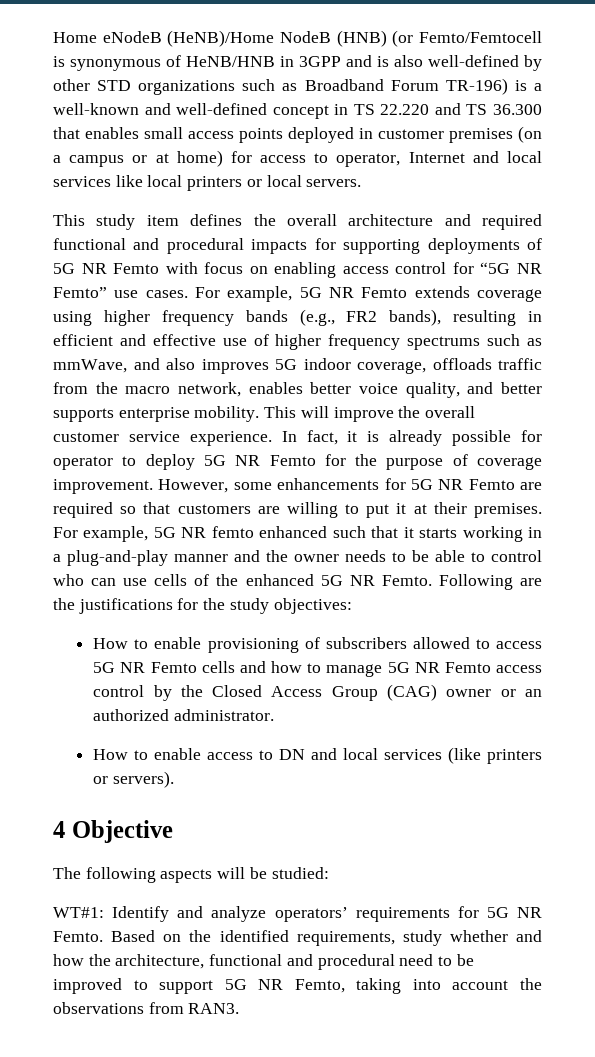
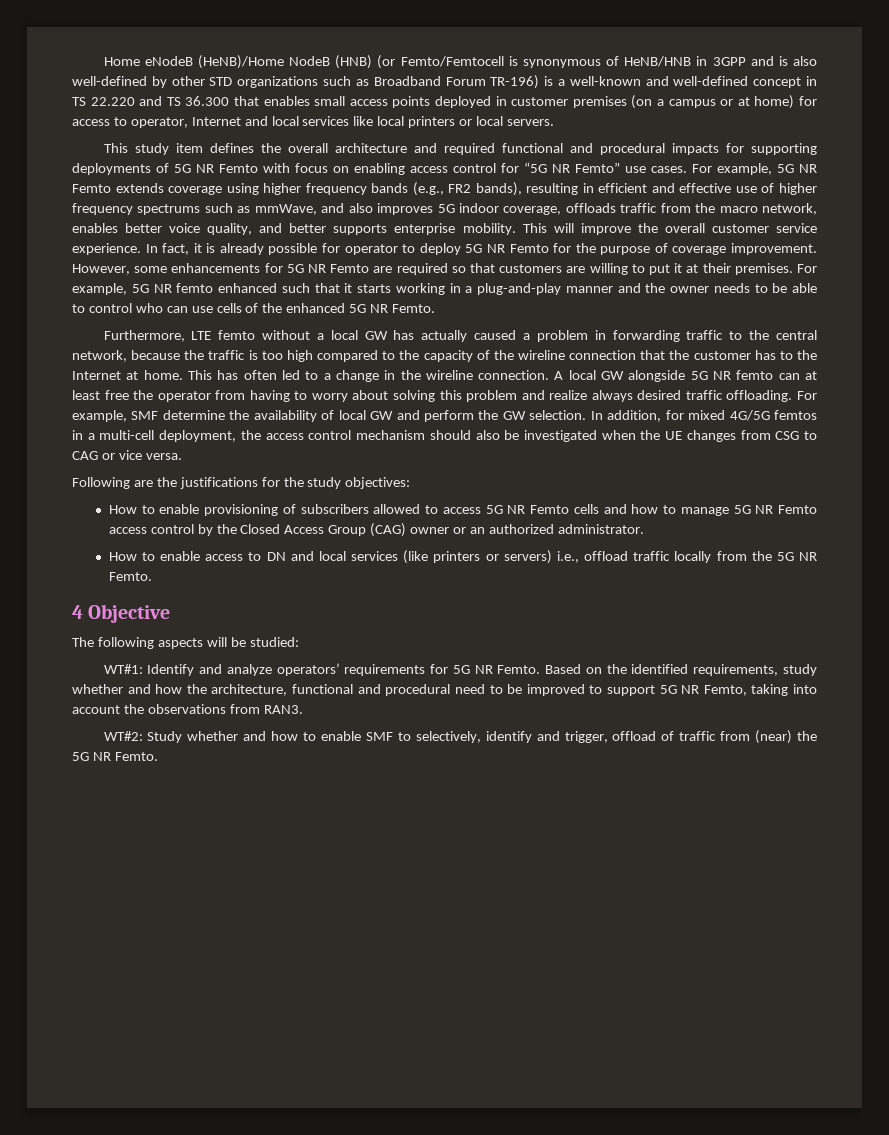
(432, 580) none -> [103,330,817,342] [72,350,817,362] [72,370,818,382] [72,390,817,402] [72,410,818,422] [72,430,817,442] [72,450,182,460] // Furthermore, LTE femto without a local GW has actually caused a problem in forwarding traffic to the central network, because the traffic is too high compared to the capacity of the wireline connection that the customer has to the Internet at home. This has often led to a change in the wireline connection. A local GW alongside 5G NR femto can at least free the operator from having to worry about solving this problem and realize always desired traffic offloading. For example, SMF determine the availability of local GW and perform the GW selection. In addition, for mixed 4G/5G femtos in a multi-cell deployment, the access control mechanism should also be investigated when the UE changes from CSG to CAG or vice versa. //
[112,771,174,788] servers). -> [503,550,818,564] [108,572,152,581] servers) i.e., offload traffic locally from the 5G NR Femto.
(240, 1008) none -> [103,730,818,744] [72,752,158,761] // WT#2: Study whether and how to enable SMF to selectively, identify and trigger, offload of traffic from (near) the 5G NR Femto.

